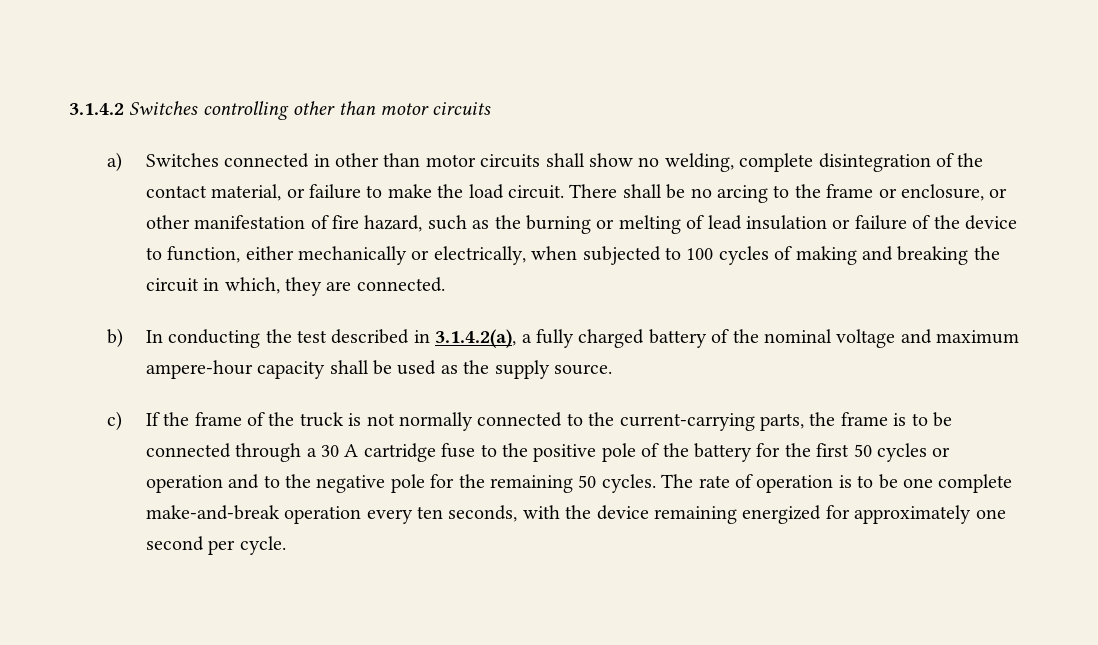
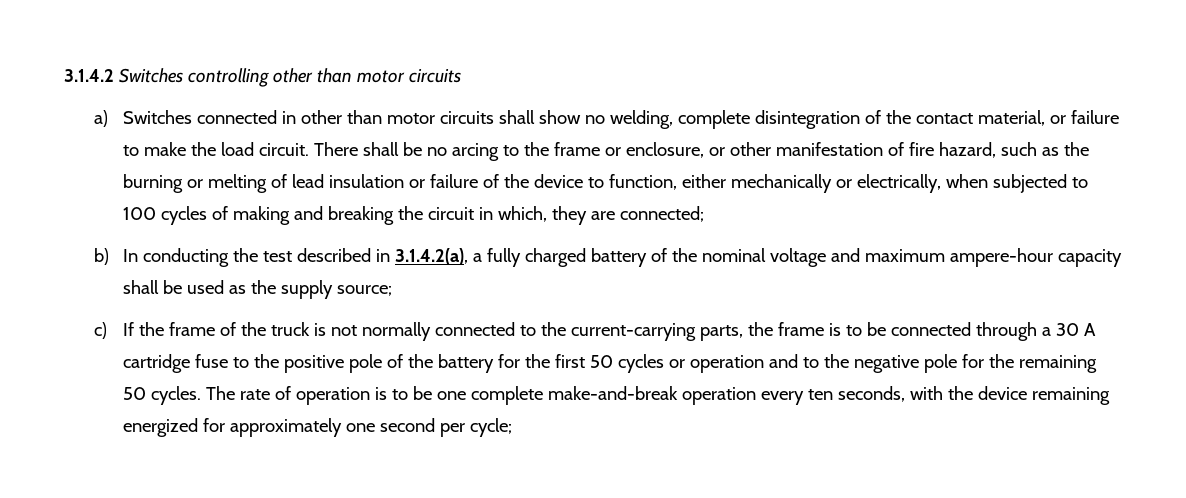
[356,277,445,292] connected. -> [620,206,705,222] connected;
[553,364,612,375] source. -> [337,285,393,296] source;
[239,536,286,555] cycle. -> [470,418,513,437] cycle;

